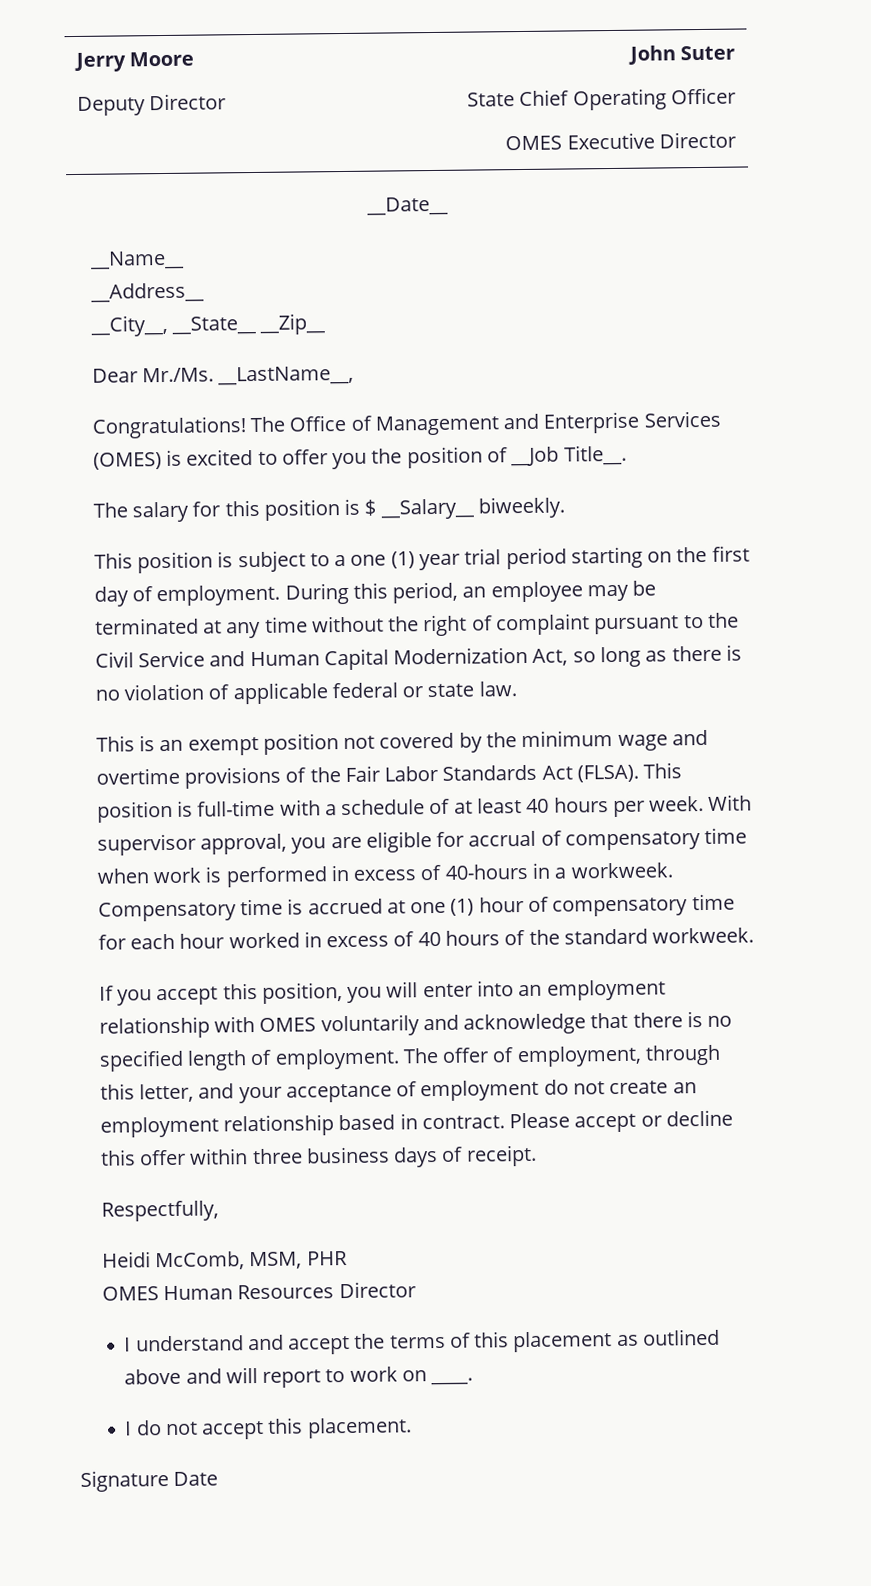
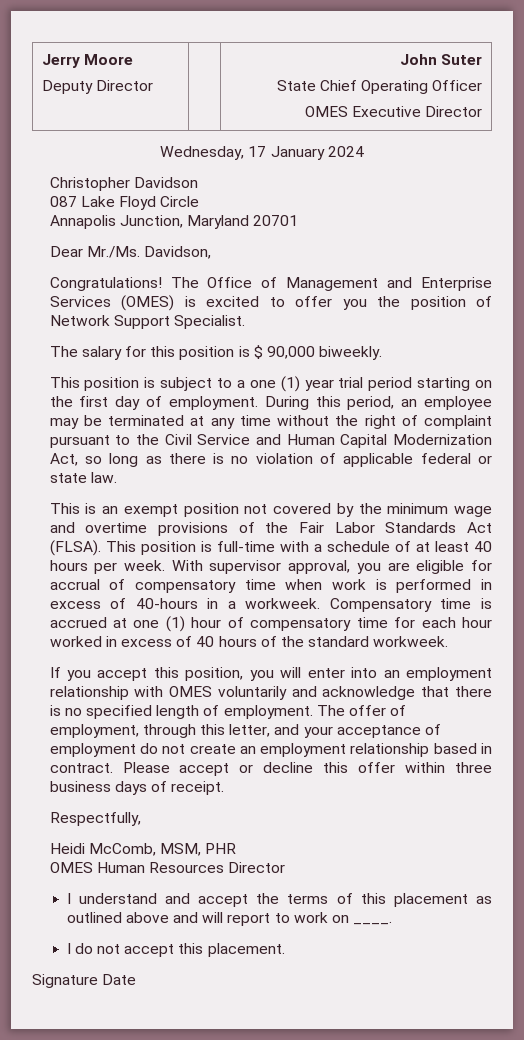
[366,196,448,216] [88,250,184,270] [89,282,204,303] [89,313,326,337] __Date__ // __Name__ // __Address__ // __City__, __State__ __Zip__ -> [160,146,364,160] [49,177,198,191] [49,196,200,210] [49,215,299,229] Wednesday, 17 January 2024 // Christopher Davidson // 087 Lake Floyd Circle // Annapolis Junction, Maryland 20701
[217,365,355,386] __LastName__, -> [143,246,211,259] Davidson,
[510,444,627,467] __Job Title__. -> [49,315,245,329] Network Support Specialist.
[379,498,474,520] __Salary__ -> [266,346,315,359] 90,000

